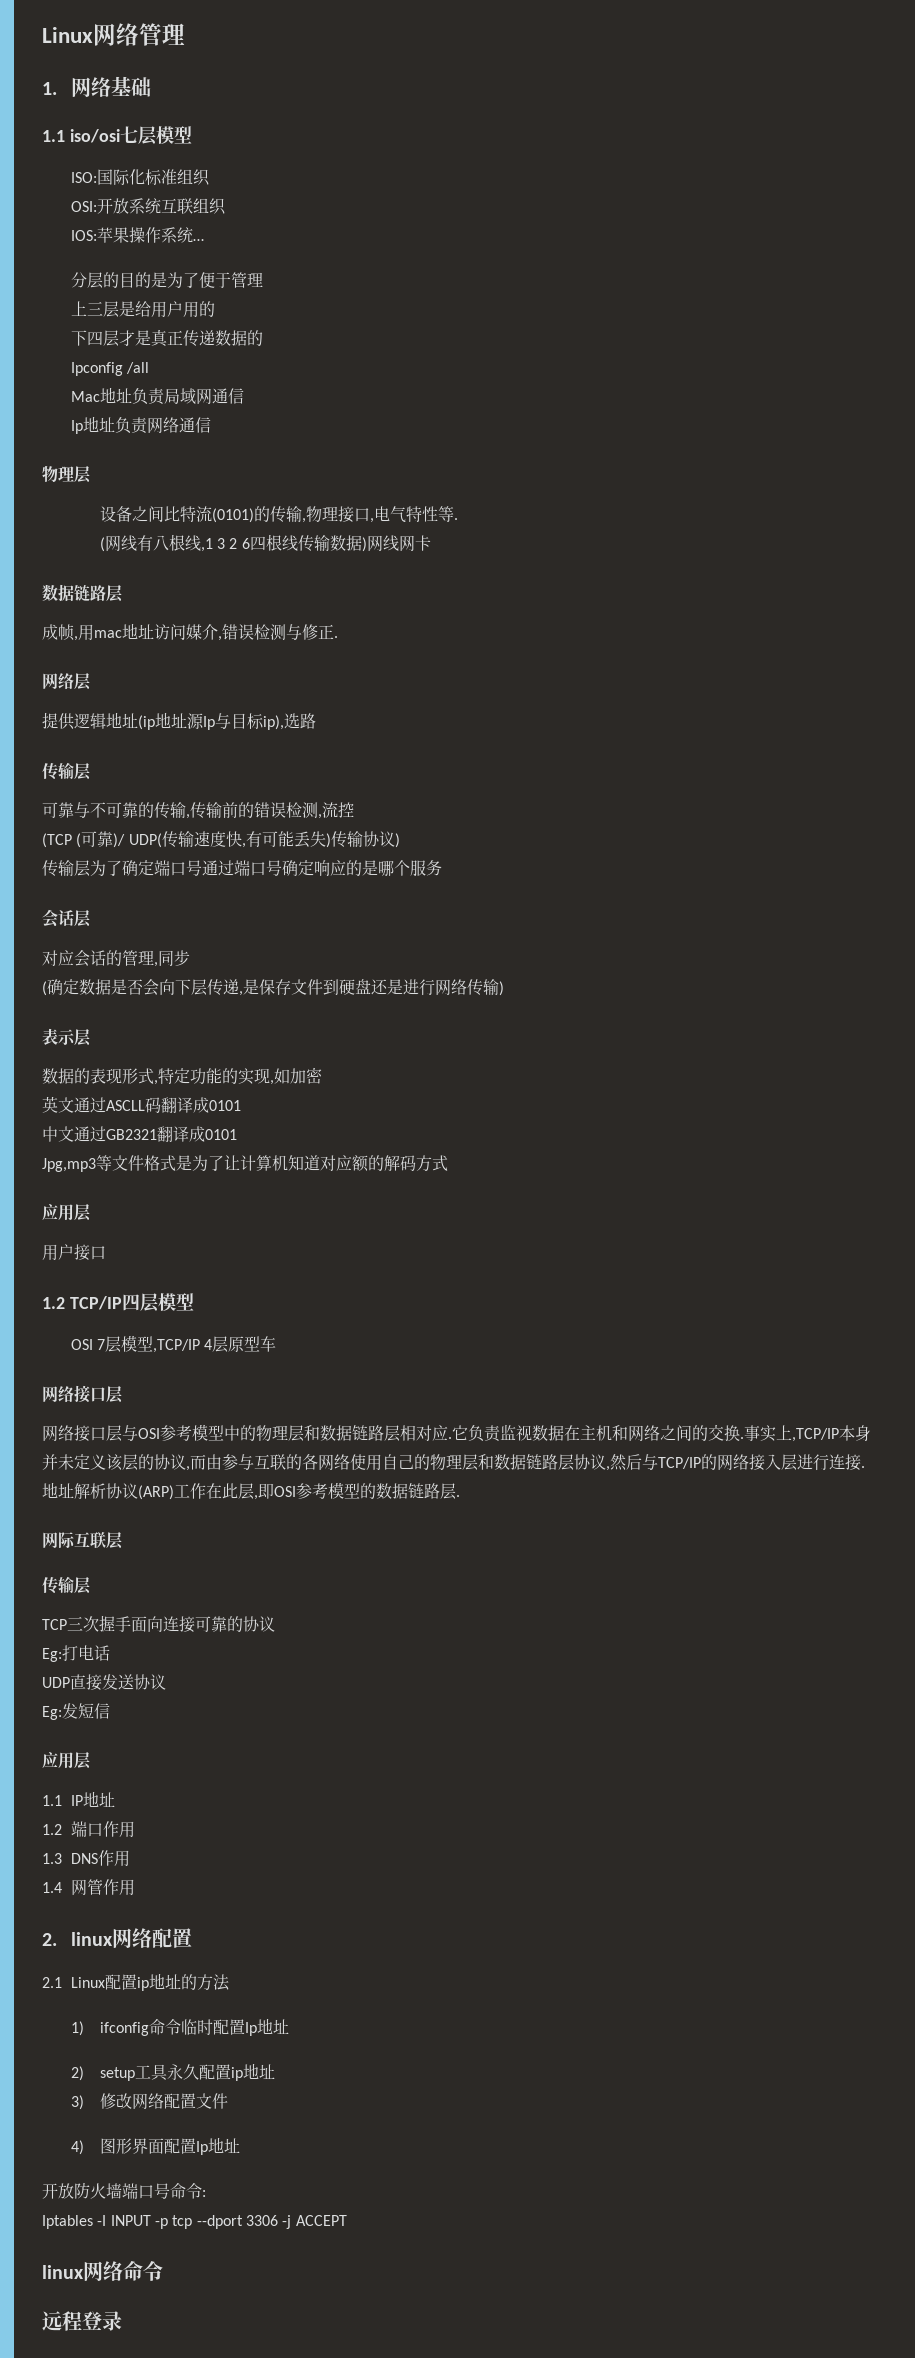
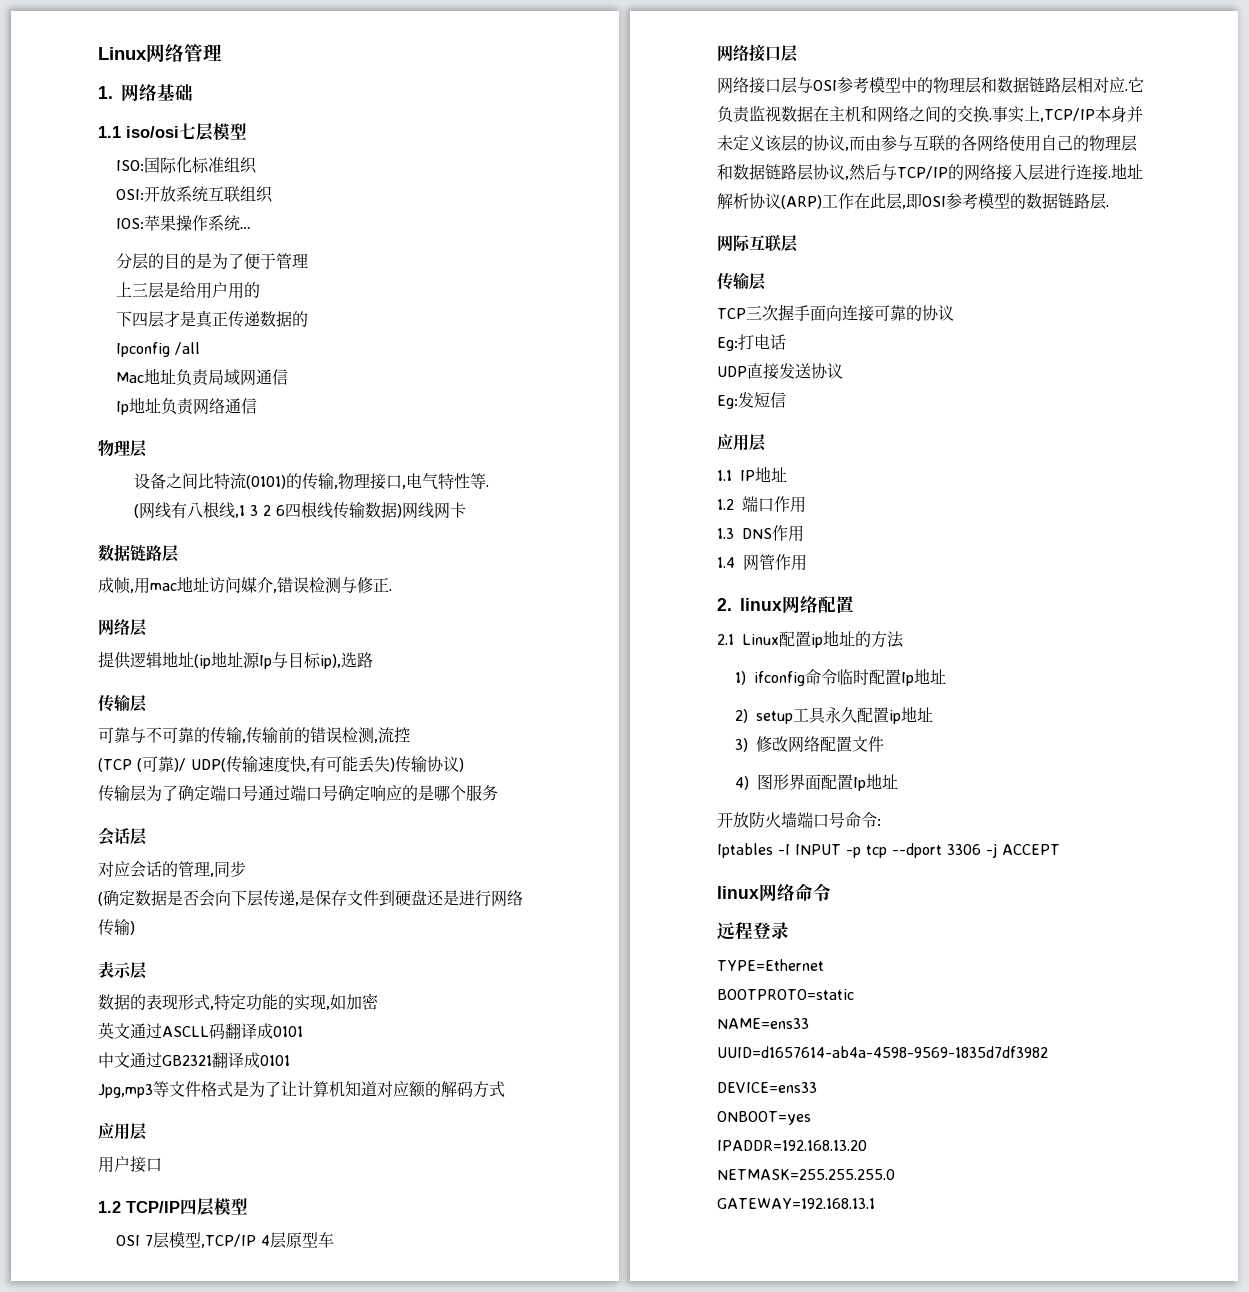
(122, 2321) none -> [717,959,824,971] [717,989,854,1000] [717,1018,809,1029] [717,1046,1048,1058] [717,1082,817,1093] [717,1111,811,1125] [717,1140,867,1151] [717,1169,895,1180] [717,1198,875,1209] // TYPE=Ethernet // BOOTPROTO=static // NAME=ens33 // UUID=d1657614-ab4a-4598-9569-1835d7df3982 // DEVICE=ens33 // ONBOOT=yes // IPADDR=192.168.13.20 // NETMASK=255.255.255.0 // GATEWAY=192.168.13.1

